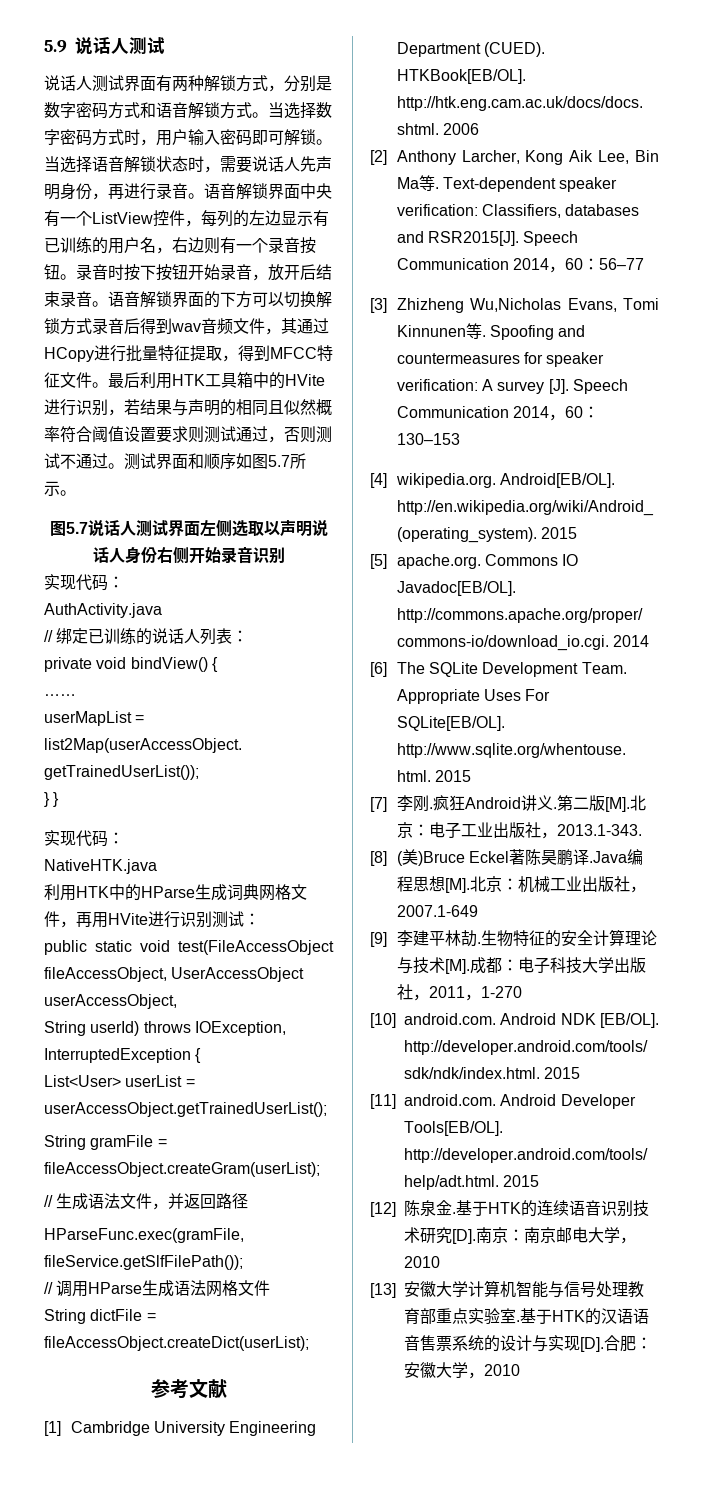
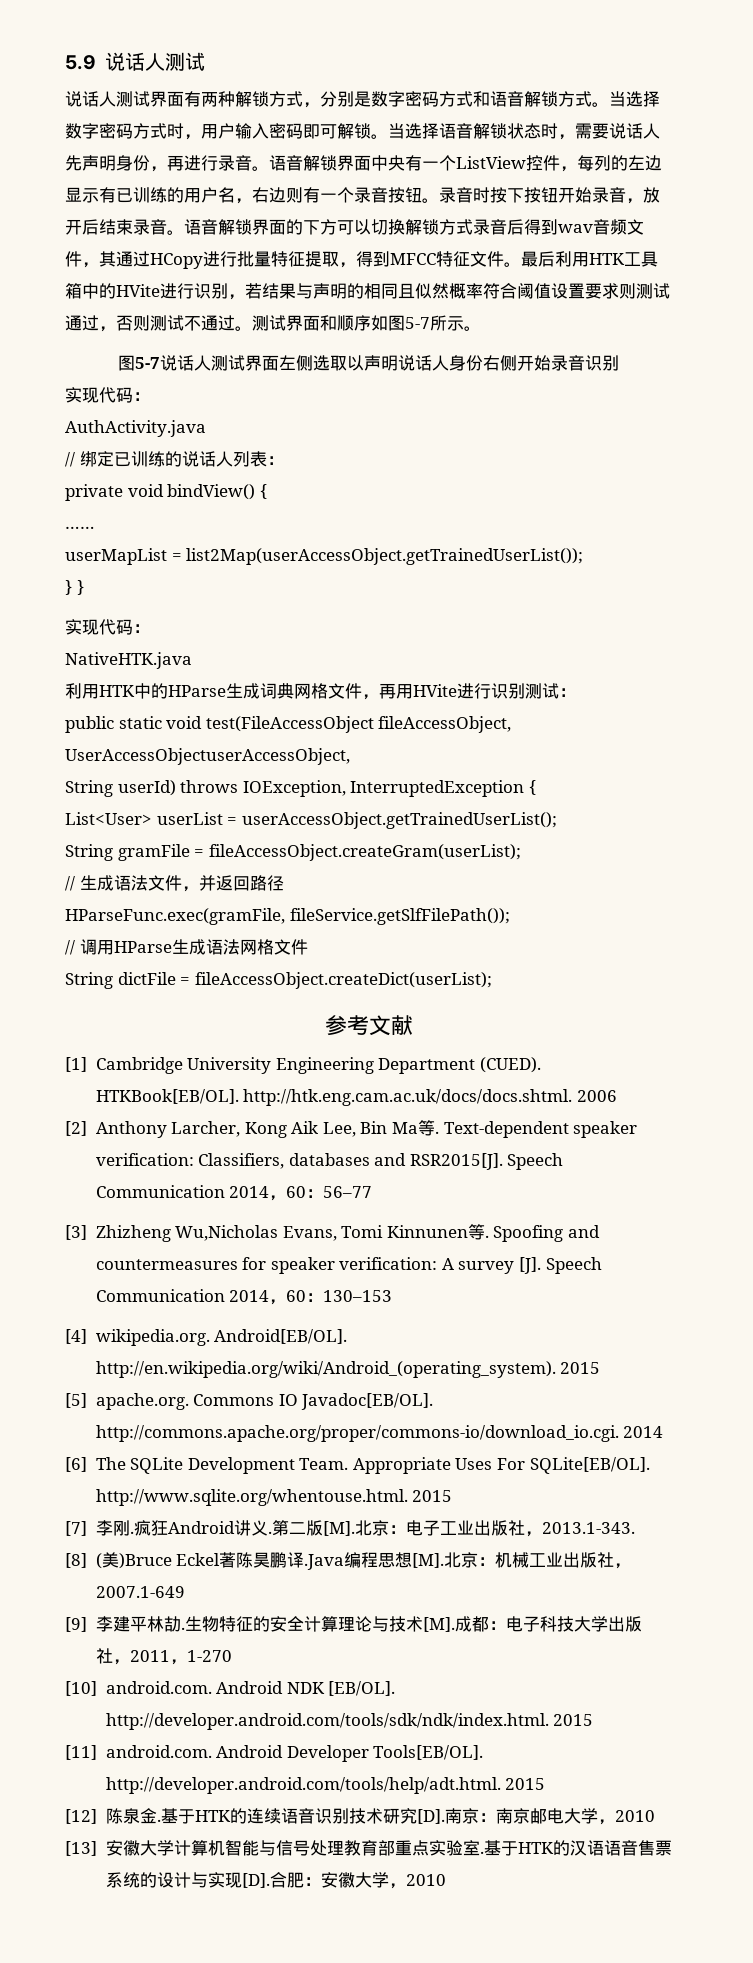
[268,455,290,467] 5.7 -> [405,317,430,329] 5-7
[65,522,88,534] 5.7 -> [135,357,160,369] 5-7
[171,967,305,982] [44,994,177,1009] UserAccessObject userAccessObject, -> [65,748,350,765] UserAccessObjectuserAccessObject,

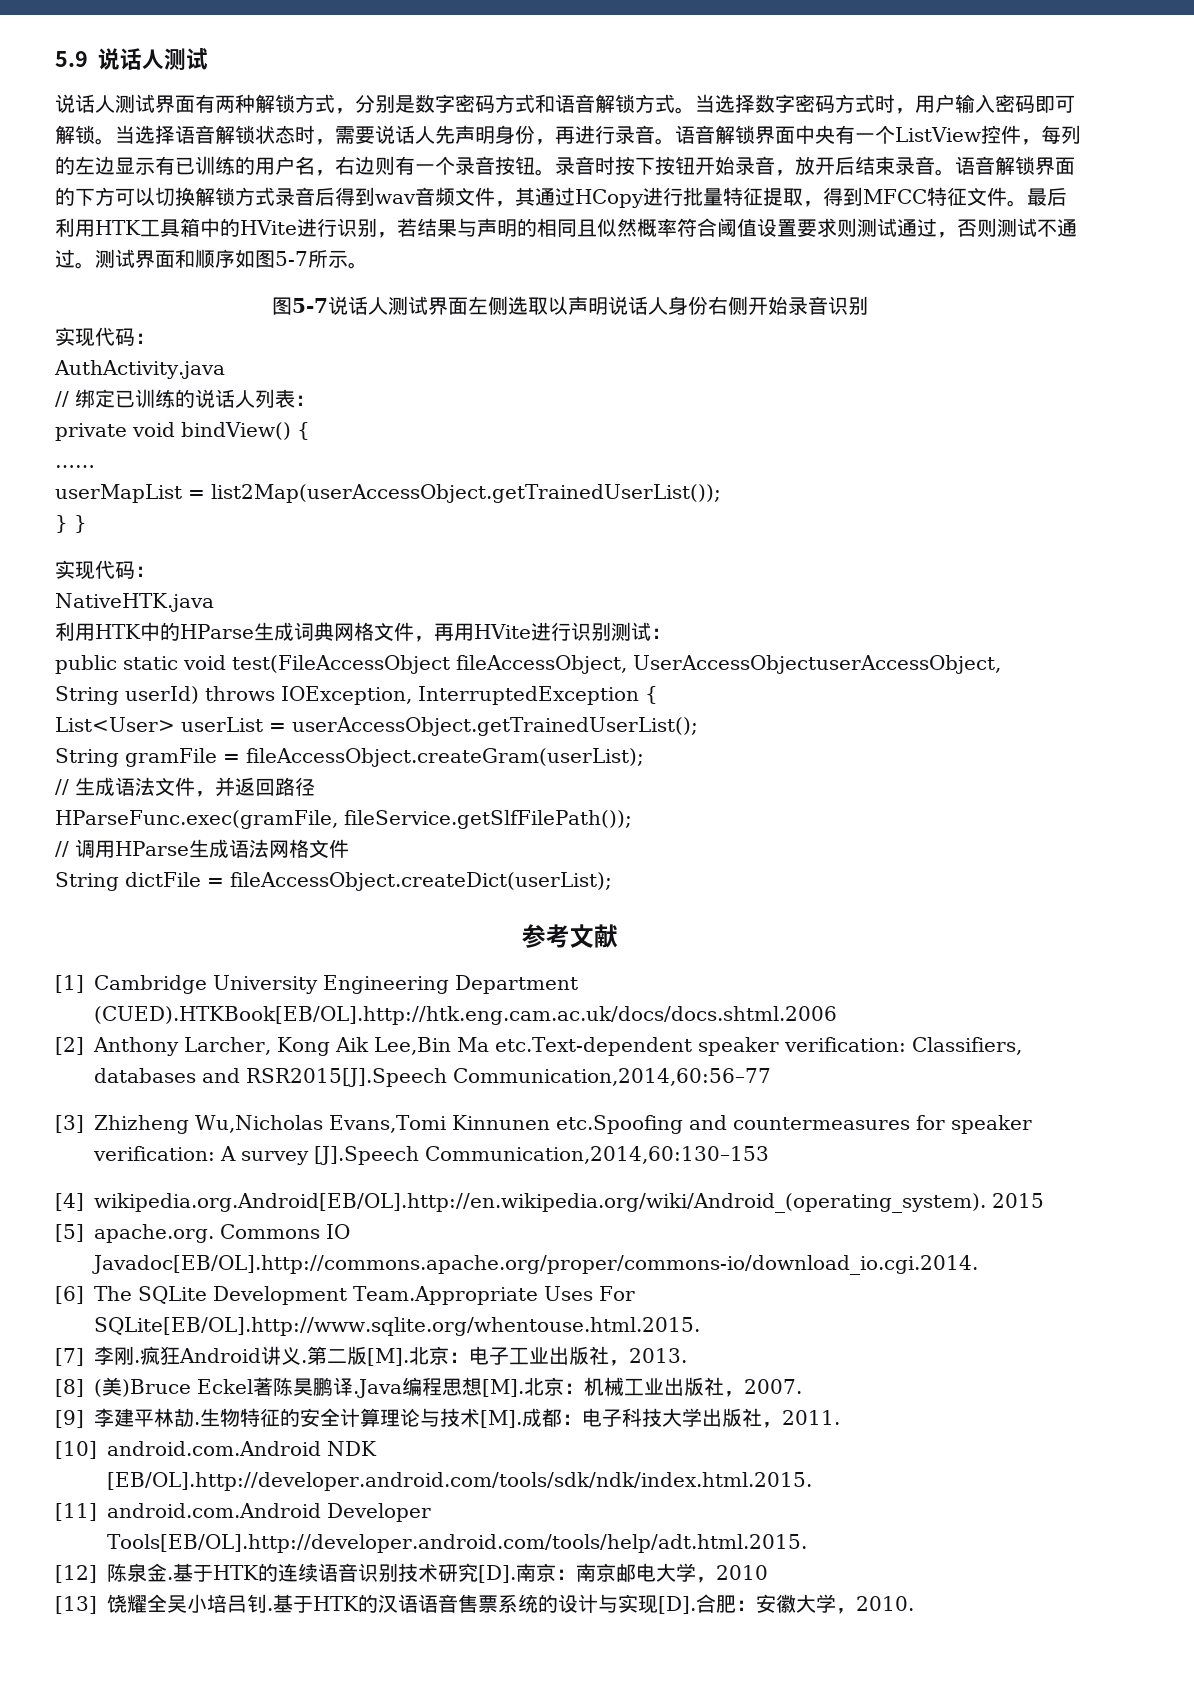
[479,1057,541,1073] [95,1089,617,1106] (CUED). HTKBook[EB/OL]. http://htk.eng.cam.ac.uk/docs/docs.shtml. 2006 -> [94,1006,837,1025] (CUED).HTKBook[EB/OL].http://htk.eng.cam.ac.uk/docs/docs.shtml.2006
[322,1120,569,1138] Lee, Bin Ma等. Text-dependent -> [373,1037,692,1056] Lee,Bin Ma etc.Text-dependent
[409,1153,564,1170] [95,1185,373,1201] [65,1224,564,1242] RSR2015[J]. Speech Communication 2014，60：56–77 // [3] Zhizheng Wu,Nicholas Evans, Tomi Kinnunen等. Spoofing -> [246,1068,771,1087] [55,1115,683,1134] RSR2015[J].Speech Communication,2014,60:56–77 // [3] Zhizheng Wu,Nicholas Evans,Tomi Kinnunen etc.Spoofing
[519,1257,602,1274] [95,1289,393,1305] [65,1329,348,1346] [95,1361,556,1378] [J]. Speech Communication 2014，60：130–153 // [4] wikipedia.org. Android[EB/OL]. http://en.wikipedia.org/wiki/Android_(operating_system). -> [314,1146,769,1165] [55,1193,986,1213] [J].Speech Communication,2014,60:130–153 // [4] wikipedia.org.Android[EB/OL].http://en.wikipedia.org/wiki/Android_(operating_system).
[301,1393,434,1410] [95,1425,664,1442] Javadoc[EB/OL]. http://commons.apache.org/proper/commons-io/download_io.cgi. 2014 -> [92,1255,978,1275] Javadoc[EB/OL].http://commons.apache.org/proper/commons-io/download_io.cgi.2014.
[299,1457,650,1474] [95,1489,453,1506] Team. Appropriate Uses For SQLite[EB/OL]. http://www.sqlite.org/whentouse.html. 2015 -> [353,1286,635,1305] [94,1317,700,1336] Team.Appropriate Uses For SQLite[EB/OL].http://www.sqlite.org/whentouse.html.2015.
[541,1522,635,1534] 2013.1-343. -> [629,1348,687,1363] 2013.
[95,1586,185,1598] 2007.1-649 -> [744,1379,802,1394] 2007.
[129,1650,232,1665] 2011，1-270 -> [782,1410,840,1425] 2011.
[105,1681,396,1696] [105,1713,594,1730] [65,1745,484,1762] [105,1777,546,1794] android.com. Android NDK [EB/OL]. http://developer.android.com/tools/sdk/ndk/index.html. 2015 // [11] android.com. Android Developer Tools[EB/OL]. http://developer.android.com/tools/help/adt.html. 2015 -> [107,1441,377,1456] [107,1472,812,1491] [55,1503,431,1522] [107,1534,807,1553] android.com.Android NDK [EB/OL].http://developer.android.com/tools/sdk/ndk/index.html.2015. // [11] android.com.Android Developer Tools[EB/OL].http://developer.android.com/tools/help/adt.html.2015.
[105,1839,480,1856] 安徽大学计算机智能与信号处理教育部重点实验室 -> [107,1594,267,1613] 饶耀全吴小培吕钊
[405,1874,446,1886] 2010 -> [856,1596,914,1611] 2010.

